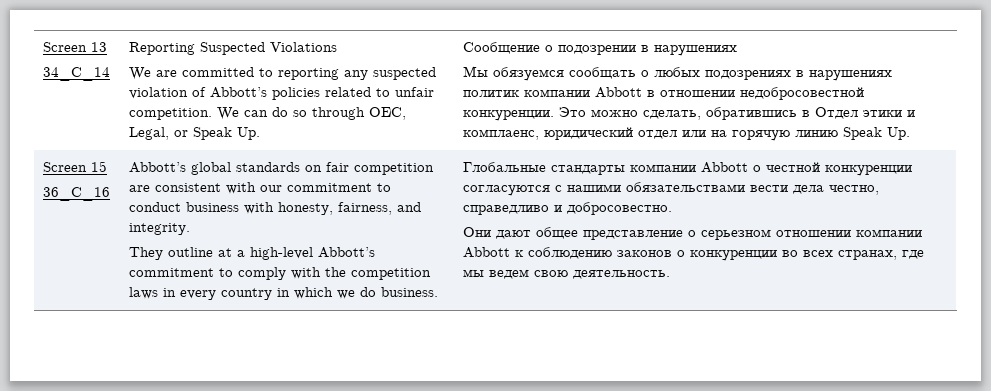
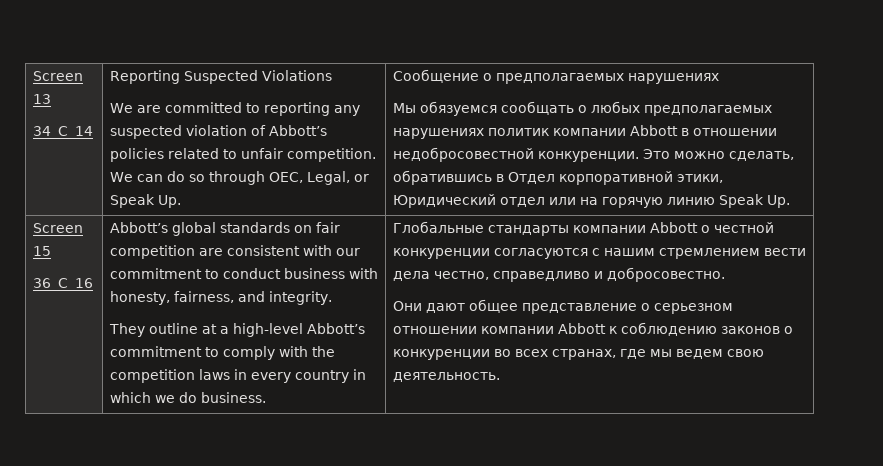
[558,45,650,55] подозрении в -> [495,73,624,84] предполагаемых
[705,70,805,80] подозрениях в -> [643,105,772,116] предполагаемых
[863,110,916,117] [463,127,634,140] этики и комплаенс, юридический -> [558,171,723,185] [392,194,496,208] корпоративной этики, Юридический
[567,182,746,192] нашими обязательствами -> [603,248,760,259] нашим стремлением

